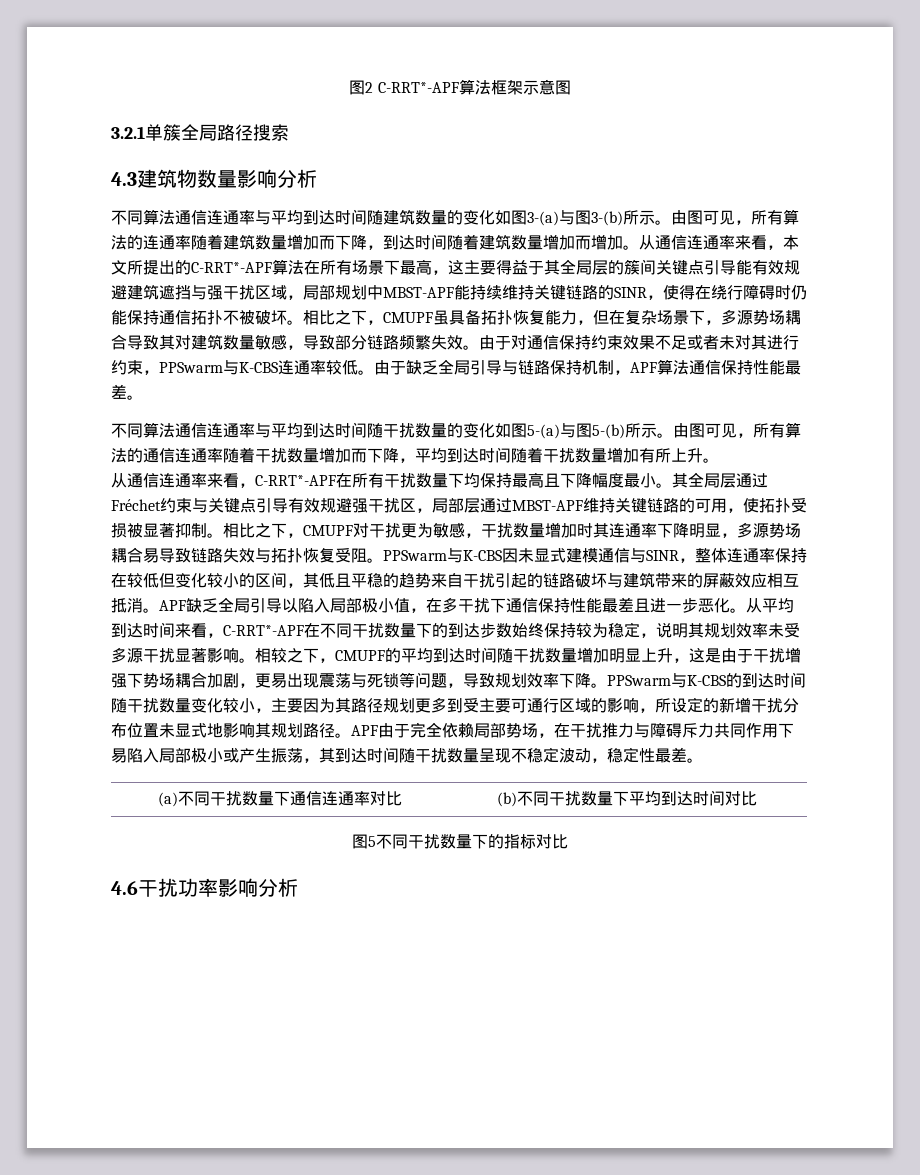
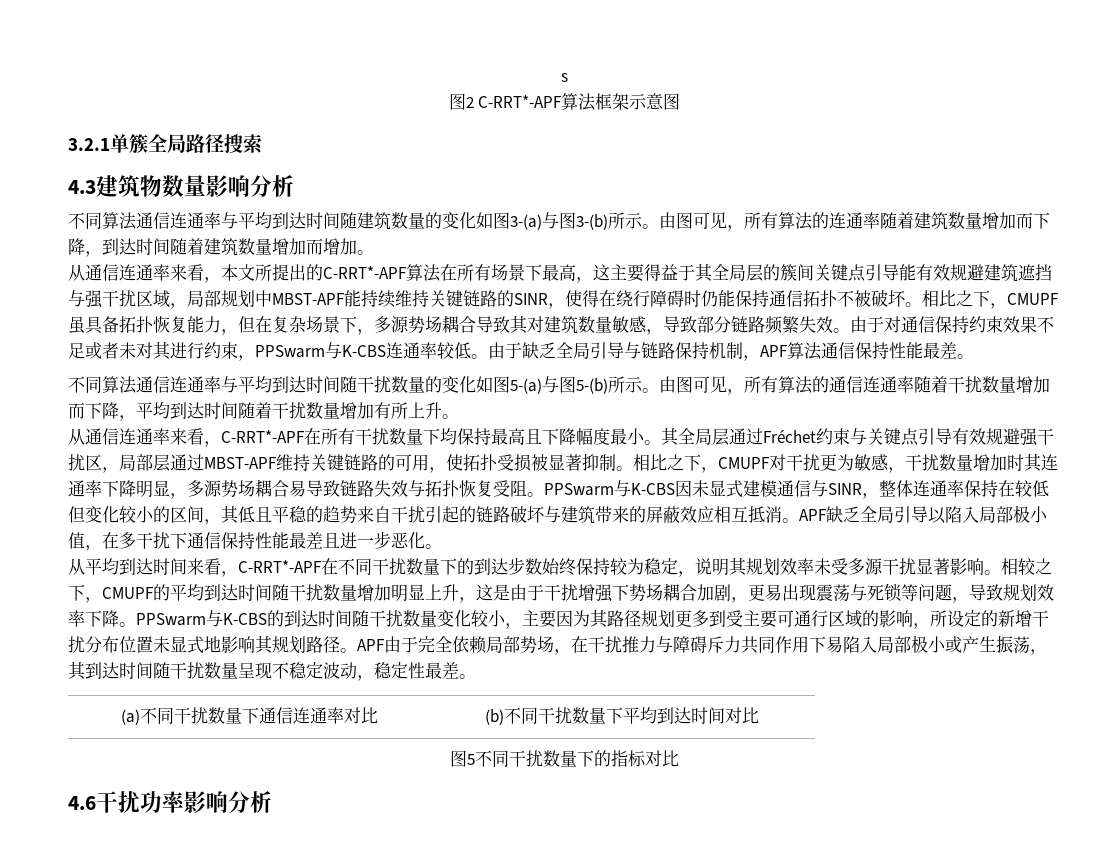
(349, 87) none -> [561,73,568,82] s //
(639, 247) none -> (374, 252) //
(746, 610) none -> (442, 546) //

